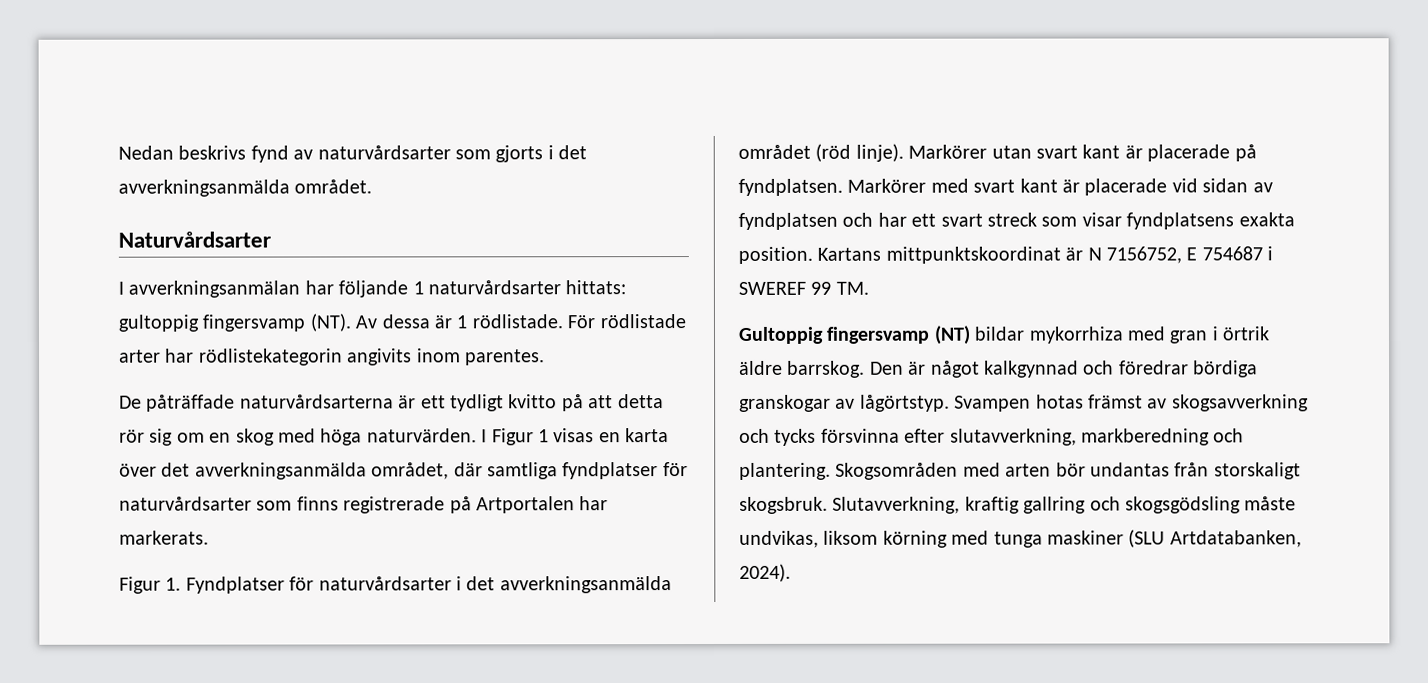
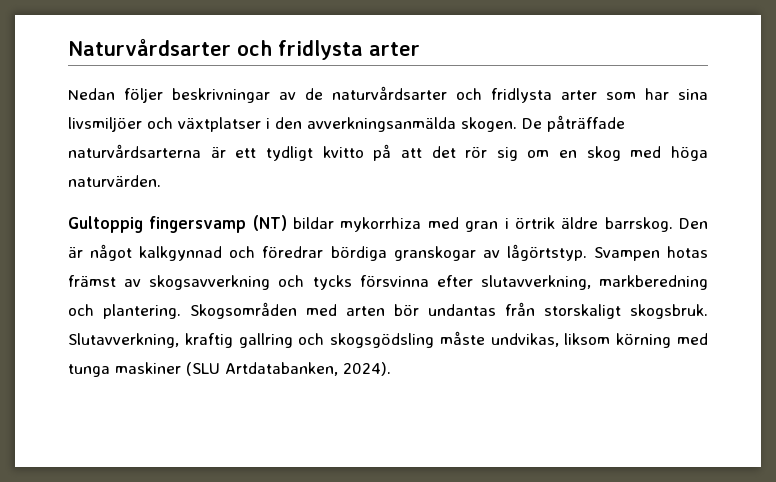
[118,145,588,163] [118,179,373,197] [118,231,271,248] [118,280,627,298] [118,313,686,332] [119,348,545,366] Nedan beskrivs fynd av naturvårdsarter som gjorts i det avverkningsanmälda området. // Naturvårdsarter // I avverkningsanmälan har följande 1 naturvårdsarter hittats: gultoppig fingersvamp (NT). Av dessa är 1 rödlistade. För rödlistade arter har rödlistekategorin angivits inom parentes. // -> [68,38,420,60] [68,86,708,103] [68,117,517,132] Naturvårdsarter och fridlysta arter // Nedan följer beskrivningar av de naturvårdsarter och fridlysta arter som har sina livsmiljöer och växtplatser i den avverkningsanmälda skogen.
[617,394,664,409] detta -> [431,146,456,158] det
[481,428,670,446] [119,462,688,480] [119,496,609,514] [119,530,209,545] [119,576,672,594] [738,143,1257,162] [738,178,1273,196] [738,212,1295,230] [738,246,1274,264] [738,281,869,295] I Figur 1 visas en karta över det avverkningsanmälda området, där samtliga fyndplatser för naturvårdsarter som finns registrerade på Artportalen har markerats. // Figur 1. Fyndplatser för naturvårdsarter i det avverkningsanmälda området (röd linje). Markörer utan svart kant är placerade på fyndplatsen. Markörer med svart kant är placerade vid sidan av fyndplatsen och har ett svart streck som visar fyndplatsens exakta position. Kartans mittpunktskoordinat är N 7156752, E 754687 i SWEREF 99 TM. -> (161, 181) none

